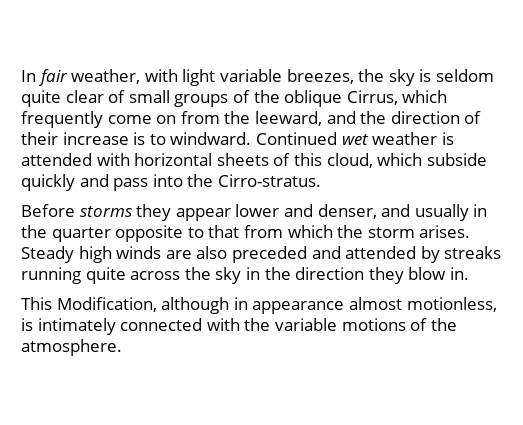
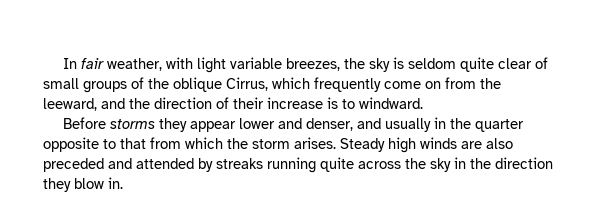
[255,132,454,145] [21,153,487,168] [21,174,321,191] Continued wet weather is attended with horizontal sheets of this cloud, which subside quickly and pass into the Cirro-stratus. -> (423, 103) none
[21,297,497,314] [21,318,457,335] [21,339,122,356] // This Modification, although in appearance almost motionless, is intimately connected with the variable motions of the atmosphere. -> (123, 183) none

